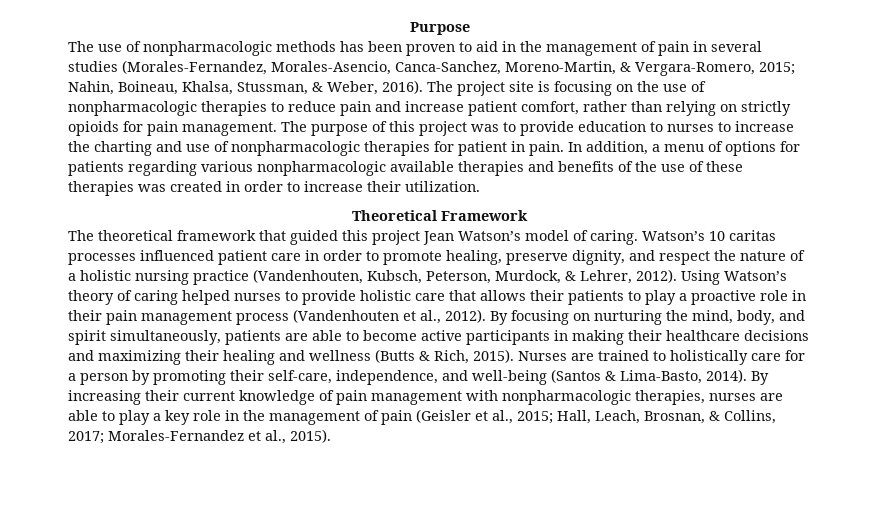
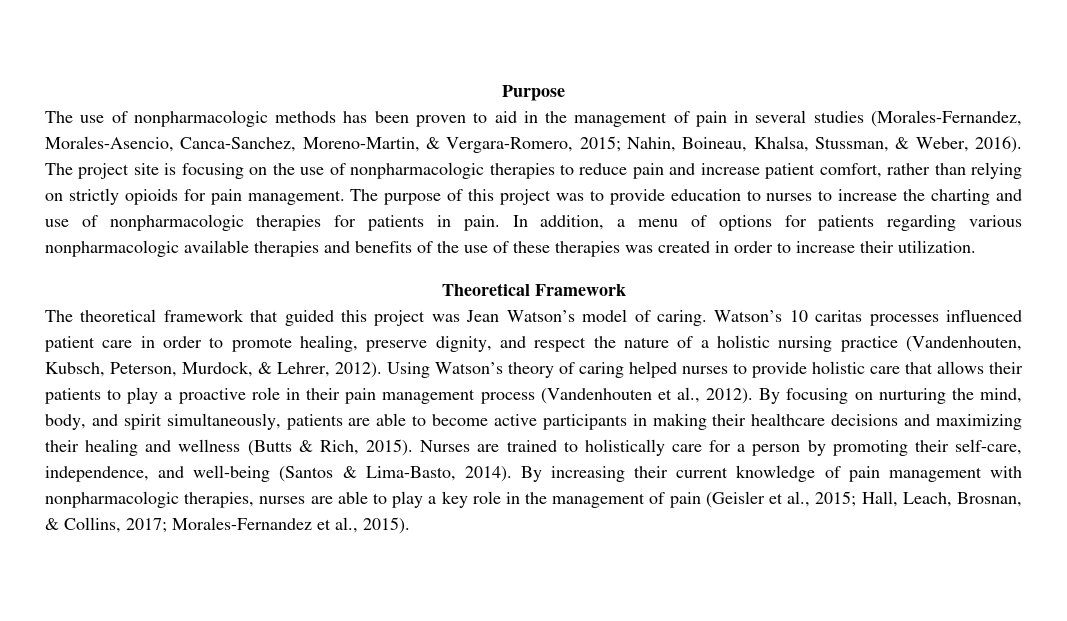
[458,141,507,156] patient -> [368,215,425,231] patients
(420, 237) none -> [431,314,460,322] was

